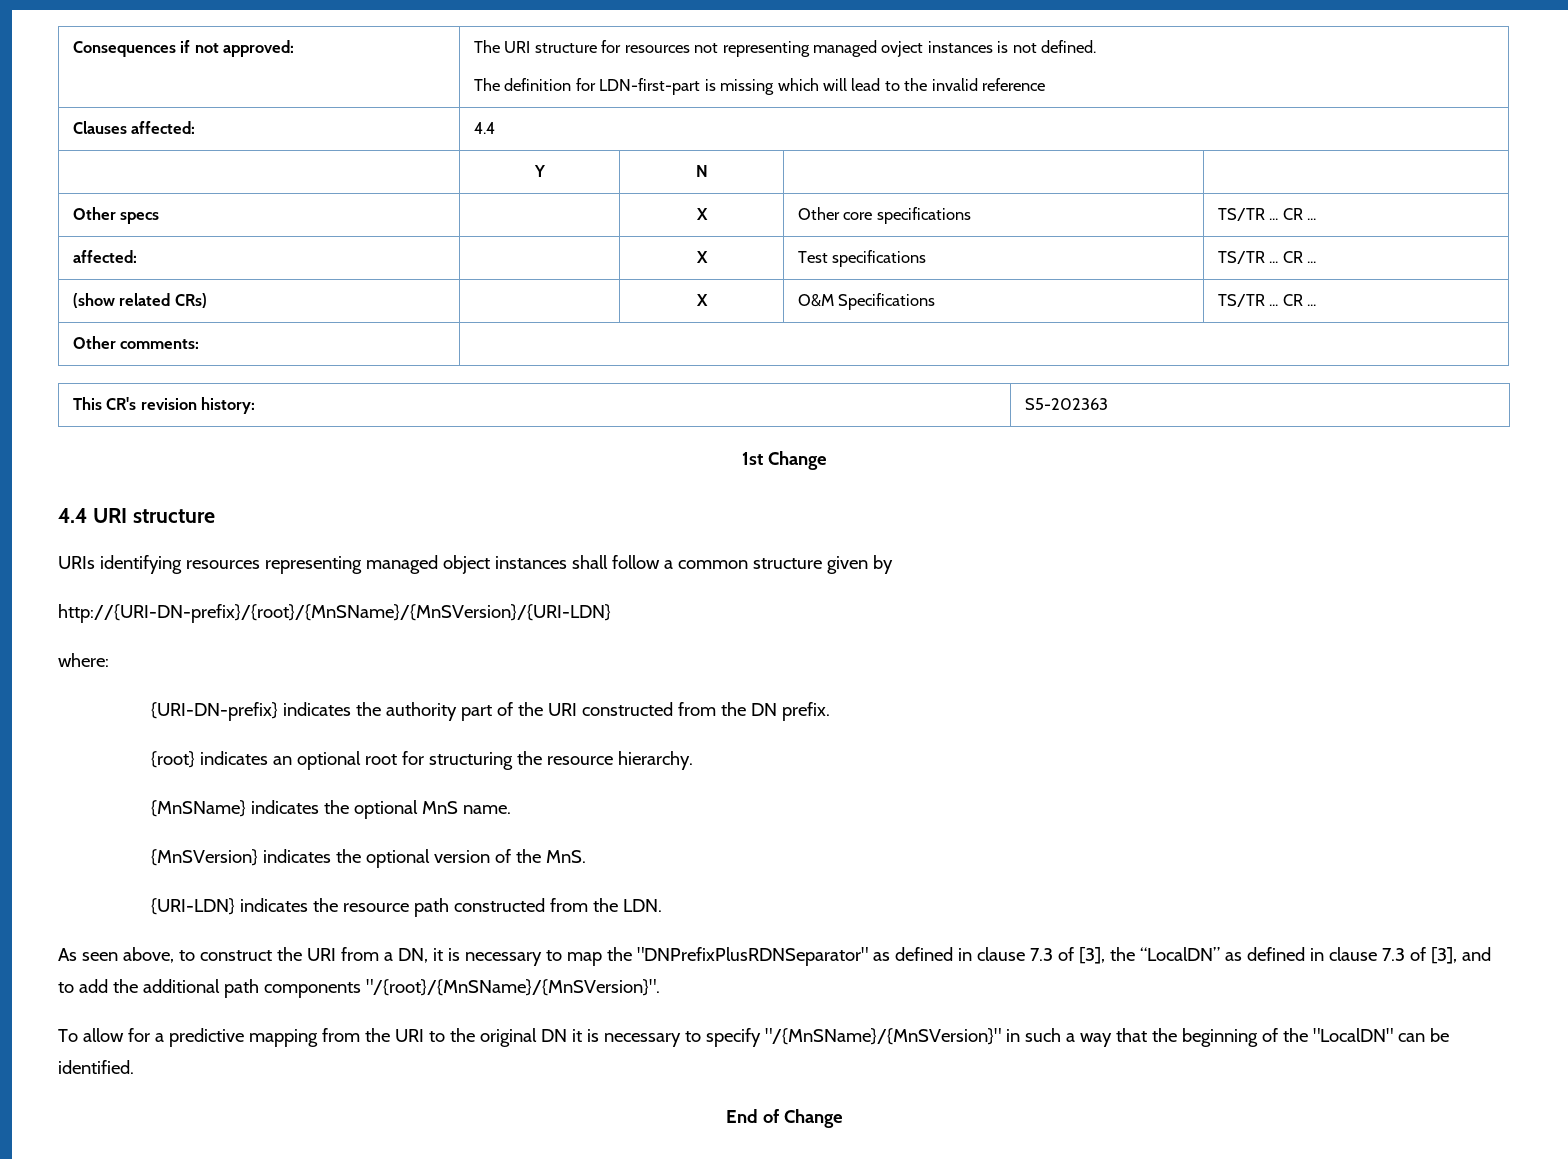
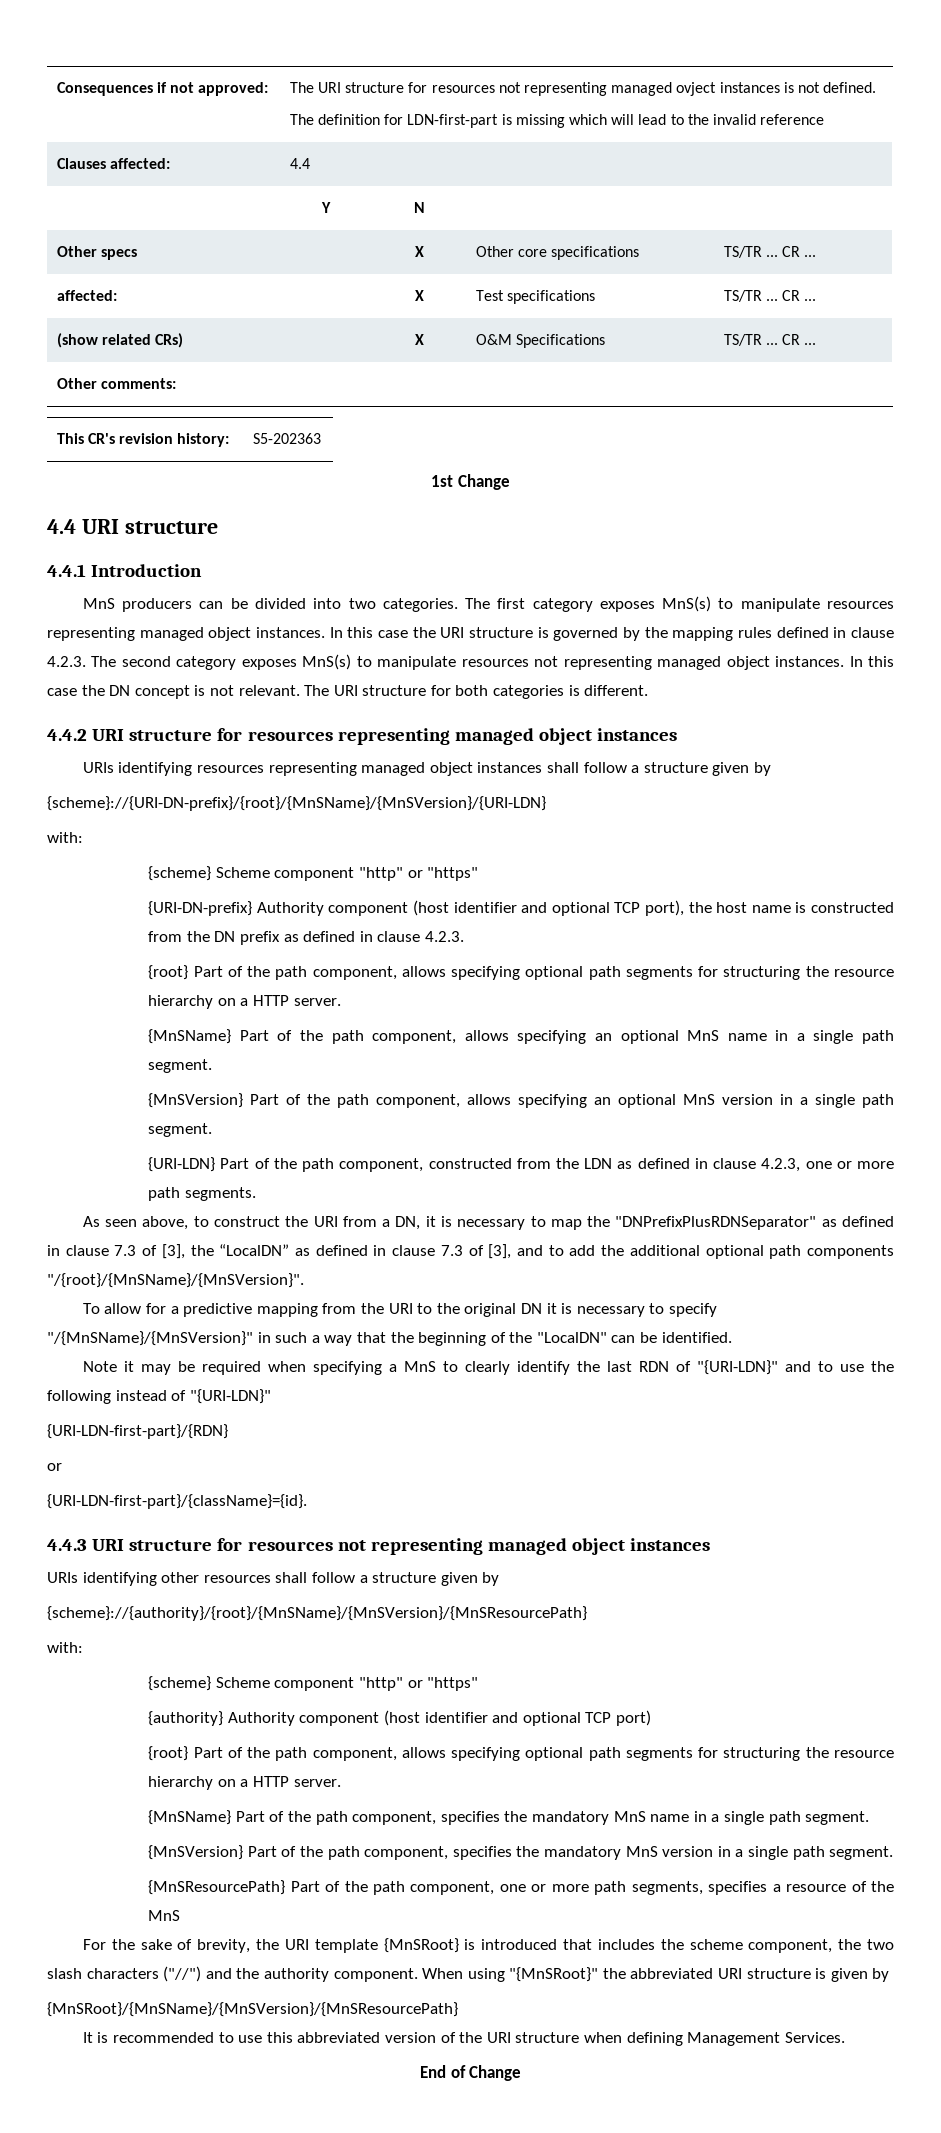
(215, 516) none -> [47,564,203,577] [82,596,894,612] [47,627,894,641] [47,654,895,670] [47,685,649,699] [47,728,678,745] // 4.4.1 Introduction // MnS producers can be divided into two categories. The first category exposes MnS(s) to manipulate resources representing managed object instances. In this case the URI structure is governed by the mapping rules defined in clause 4.2.3. The second category exposes MnS(s) to manipulate resources not representing managed object instances. In this case the DN concept is not relevant. The URI structure for both categories is different. // 4.4.2 URI structure for resources representing managed object instances
[677,555,893,574] [58,604,611,623] [58,653,109,667] [150,702,830,721] [150,751,693,770] [150,800,511,819] [150,849,586,868] [150,898,662,917] common structure given by // http://{URI-DN-prefix}/{root}/{MnSName}/{MnSVersion}/{URI-LDN} // where: // {URI-DN-prefix} indicates the authority part of the URI constructed from the DN prefix. // {root} indicates an optional root for structuring the resource hierarchy. // {MnSName} indicates the optional MnS name. // {MnSVersion} indicates the optional version of the MnS. // {URI-LDN} indicates the resource path constructed from the LDN. -> [643,762,771,776] [47,796,546,811] [47,832,83,843] [148,866,479,881] [148,900,894,916] [148,931,464,945] [148,965,895,980] [148,995,341,1009] [148,1029,894,1044] [148,1059,213,1073] [148,1093,895,1108] [148,1123,213,1137] [148,1157,895,1172] [148,1187,256,1201] structure given by // {scheme}://{URI-DN-prefix}/{root}/{MnSName}/{MnSVersion}/{URI-LDN} // with: // {scheme} Scheme component "http" or "https" // {URI-DN-prefix} Authority component (host identifier and optional TCP port), the host name is constructed from the DN prefix as defined in clause 4.2.3. // {root} Part of the path component, allows specifying optional path segments for structuring the resource hierarchy on a HTTP server. // {MnSName} Part of the path component, allows specifying an optional MnS name in a single path segment. // {MnSVersion} Part of the path component, allows specifying an optional MnS version in a single path segment. // {URI-LDN} Part of the path component, constructed from the LDN as defined in clause 4.2.3, one or more path segments.
(220, 986) none -> [705,1245,764,1259] optional
(134, 1067) none -> [82,1360,894,1375] [47,1389,271,1404] [47,1424,228,1439] [47,1463,62,1471] [47,1494,307,1509] [47,1538,711,1555] [47,1572,500,1586] [47,1606,587,1621] [47,1642,83,1653] [148,1676,479,1691] [148,1710,651,1726] [148,1746,895,1761] [148,1776,341,1790] [148,1810,870,1825] [148,1845,894,1860] [148,1880,894,1895] [148,1910,181,1921] [82,1938,895,1953] [47,1966,890,1982] [47,2002,458,2017] [82,2032,845,2046] // Note it may be required when specifying a MnS to clearly identify the last RDN of "{URI-LDN}" and to use the following instead of "{URI-LDN}" // {URI-LDN-first-part}/{RDN} // or // {URI-LDN-first-part}/{className}={id}. // 4.4.3 URI structure for resources not representing managed object instances // URIs identifying other resources shall follow a structure given by // {scheme}://{authority}/{root}/{MnSName}/{MnSVersion}/{MnSResourcePath} // with: // {scheme} Scheme component "http" or "https" // {authority} Authority component (host identifier and optional TCP port) // {root} Part of the path component, allows specifying optional path segments for structuring the resource hierarchy on a HTTP server. // {MnSName} Part of the path component, specifies the mandatory MnS name in a single path segment. // {MnSVersion} Part of the path component, specifies the mandatory MnS version in a single path segment. // {MnSResourcePath} Part of the path component, one or more path segments, specifies a resource of the MnS // For the sake of brevity, the URI template {MnSRoot} is introduced that includes the scheme component, the two slash characters ("//") and the authority component. When using "{MnSRoot}" the abbreviated URI structure is given by // {MnSRoot}/{MnSName}/{MnSVersion}/{MnSResourcePath} // It is recommended to use this abbreviated version of the URI structure when defining Management Services.

